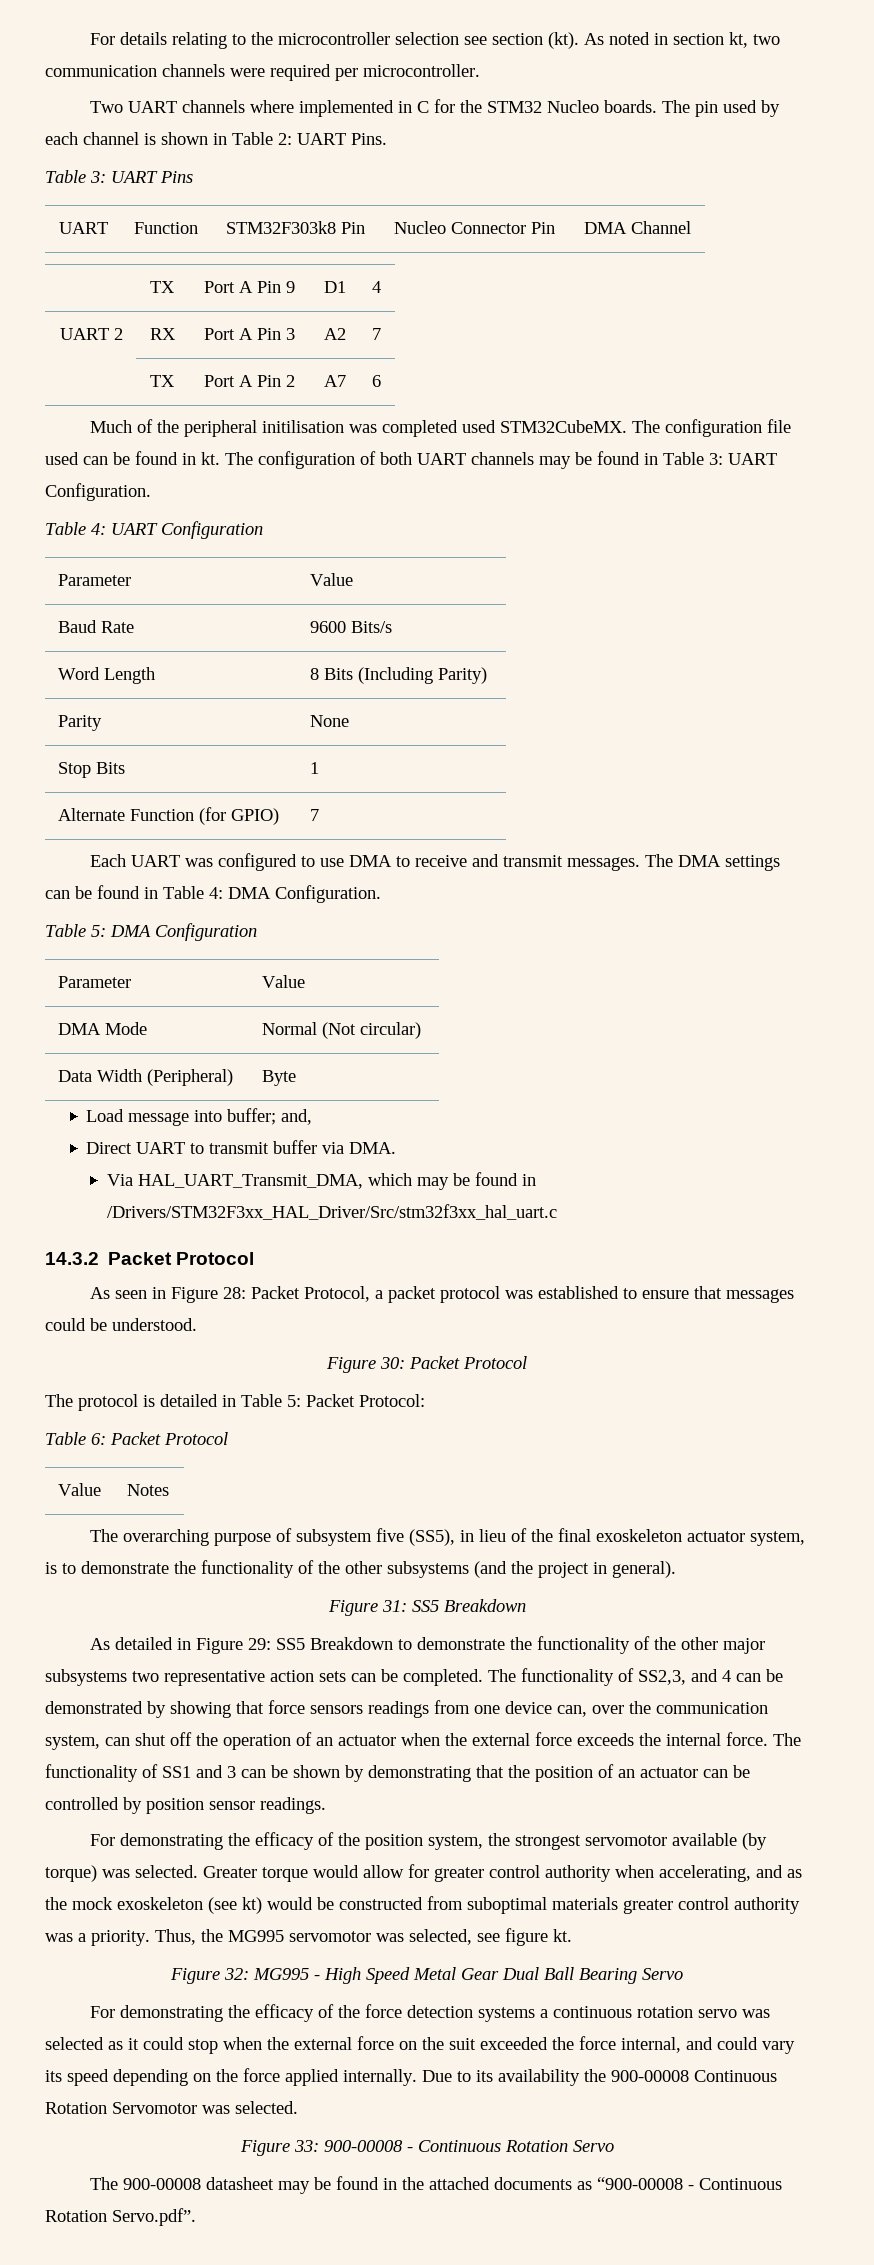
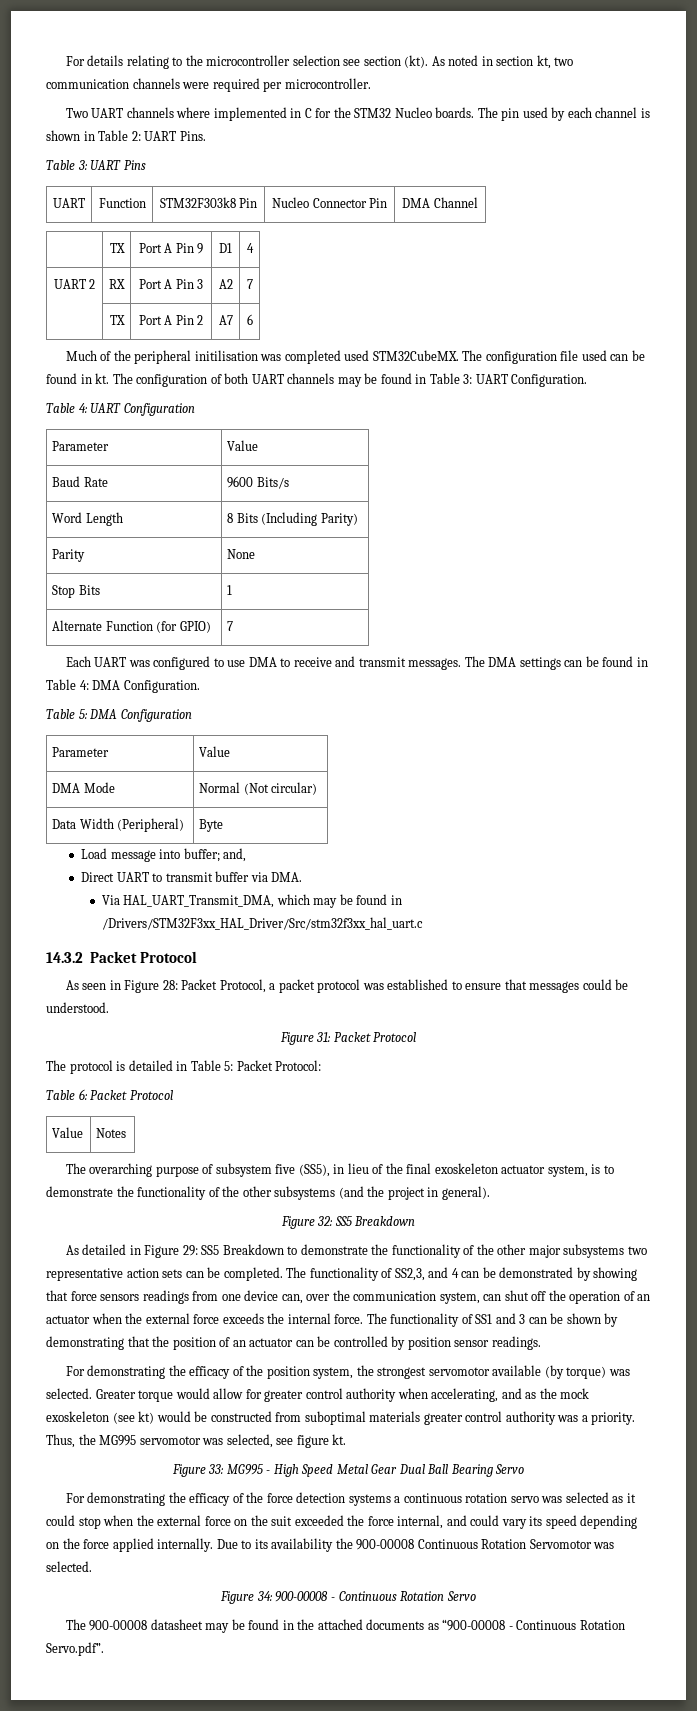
[380,1357,405,1369] 30: -> [316,1032,332,1042] 31:
[381,1600,407,1612] 31: -> [317,1216,334,1226] 32:
[224,1968,249,1980] 32: -> [208,1464,225,1474] 33:
[293,2140,319,2152] 33: -> [256,1591,273,1601] 34:

